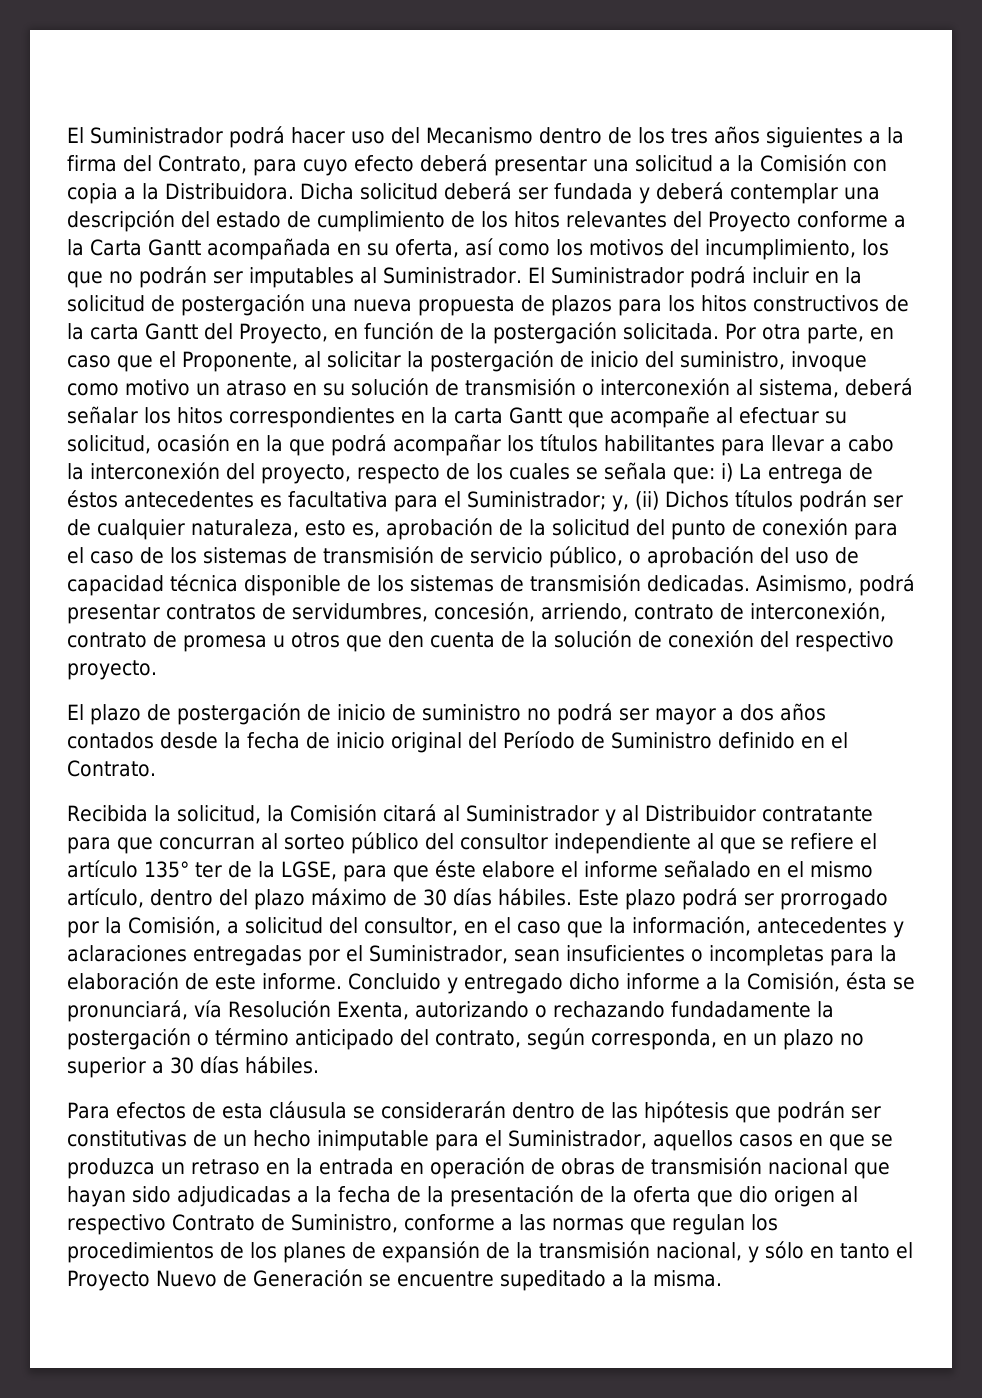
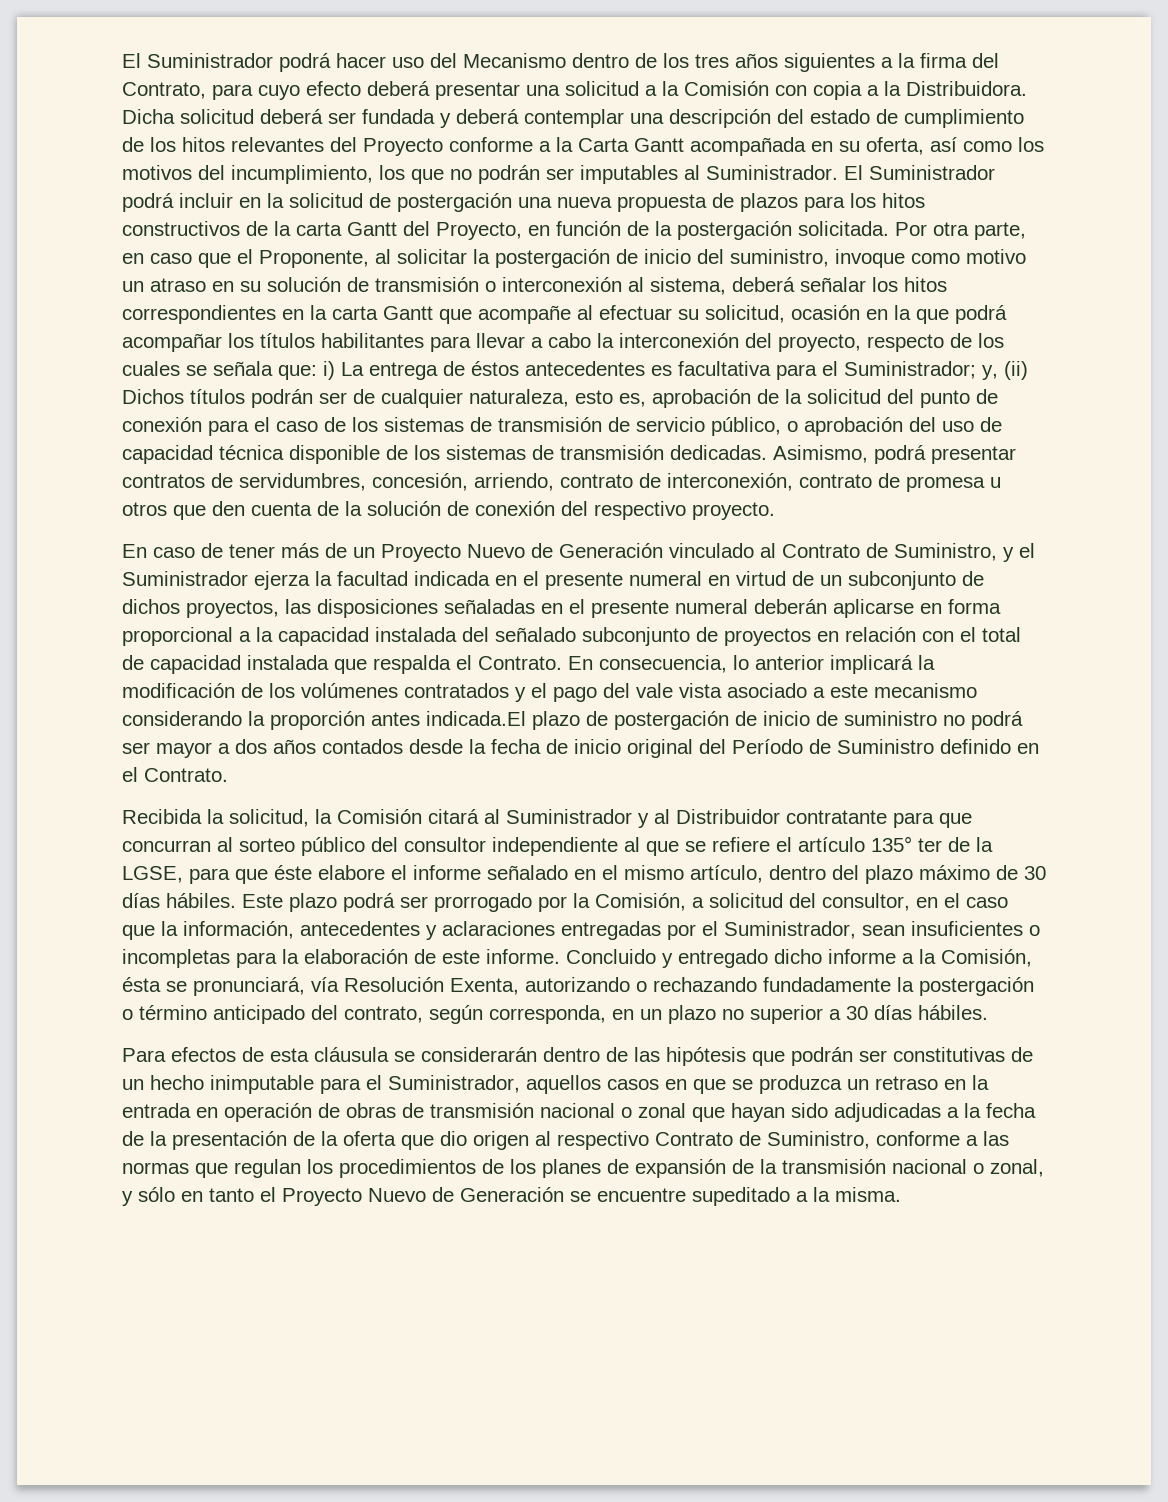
[67,704,84,720] El -> [122,543,1035,562] [122,571,984,590] [122,599,1001,618] [122,627,1021,646] [122,655,935,674] [122,683,977,702] [122,711,526,730] En caso de tener más de un Proyecto Nuevo de Generación vinculado al Contrato de Suministro, y el Suministrador ejerza la facultad indicada en el presente numeral en virtud de un subconjunto de dichos proyectos, las disposiciones señaladas en el presente numeral deberán aplicarse en forma proporcional a la capacidad instalada del señalado subconjunto de proyectos en relación con el total de capacidad instalada que respalda el Contrato. En consecuencia, lo anterior implicará la modificación de los volúmenes contratados y el pago del vale vista asociado a este mecanismo considerando la proporción antes indicada.El
(848, 1166) none -> [621,1103,686,1118] o zonal
[656,1242,742,1261] nacional, -> [892,1159,1044,1177] nacional o zonal,

